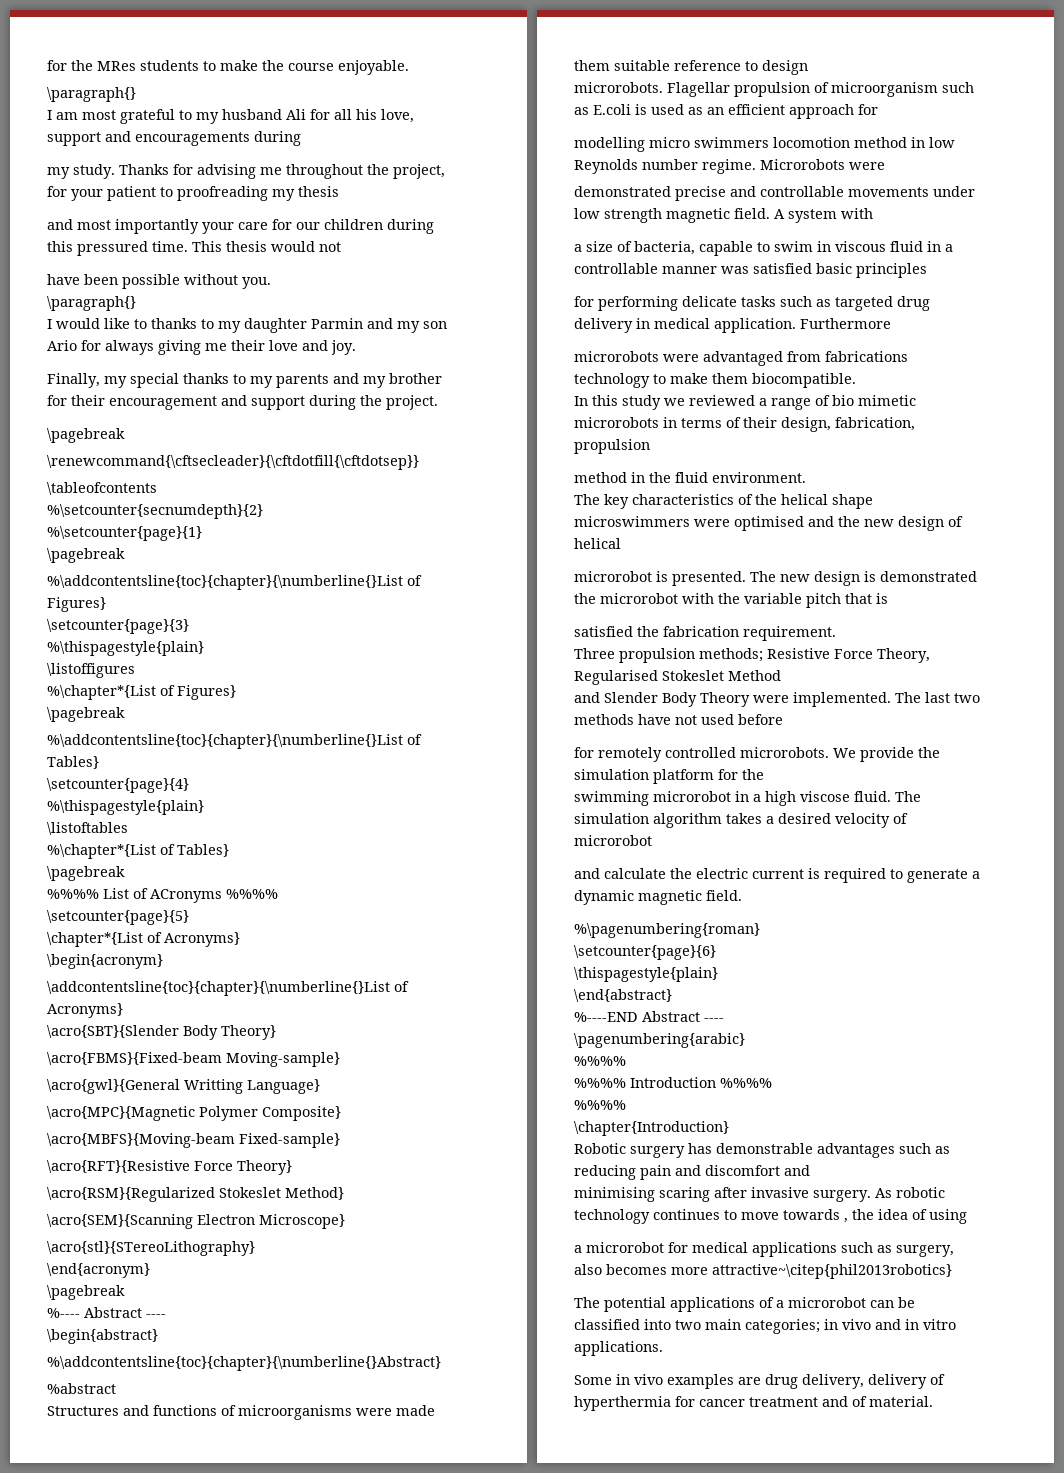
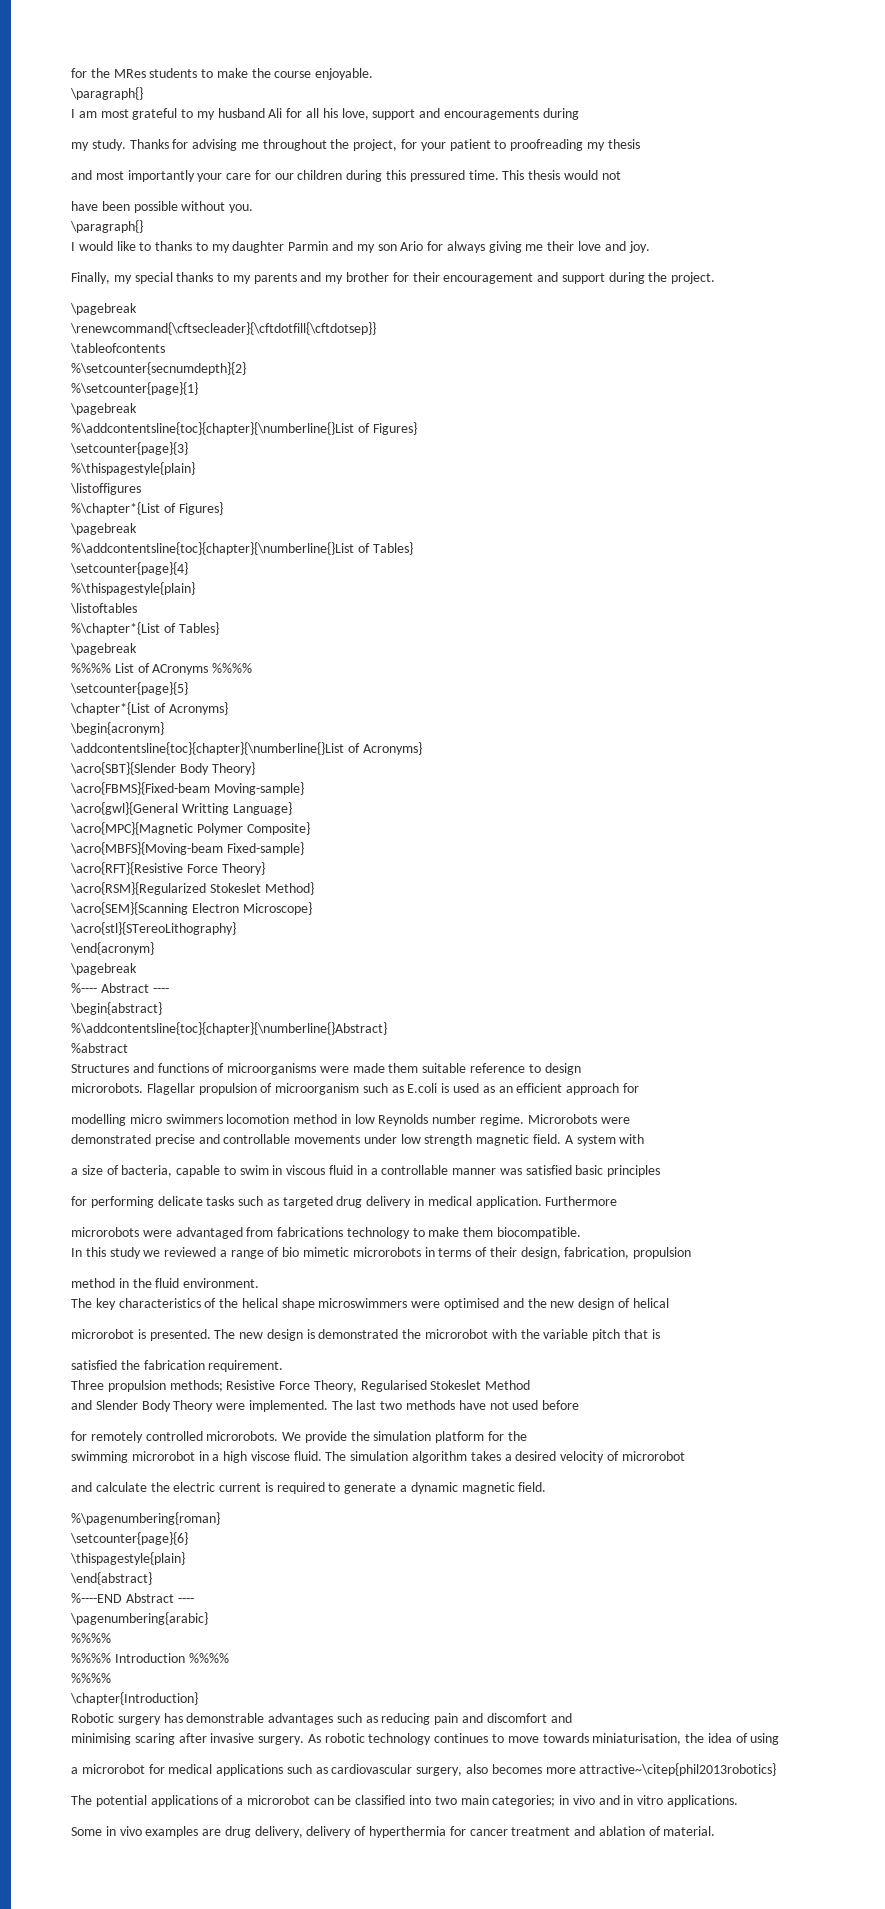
[844,1218,848,1223] , -> [592,1733,682,1745] miniaturisation,
(892, 1249) none -> [331,1764,413,1774] cardiovascular
(848, 1401) none -> [598,1826,645,1836] ablation

